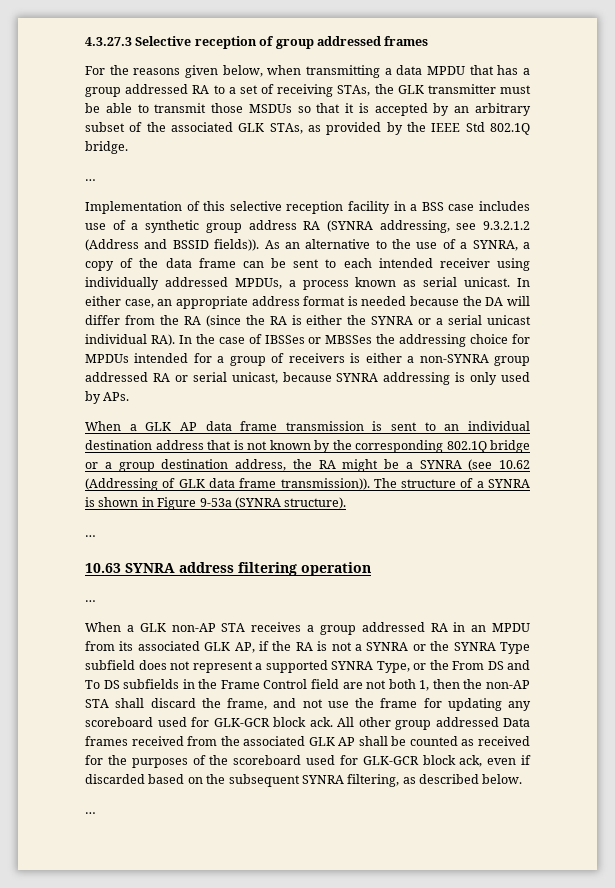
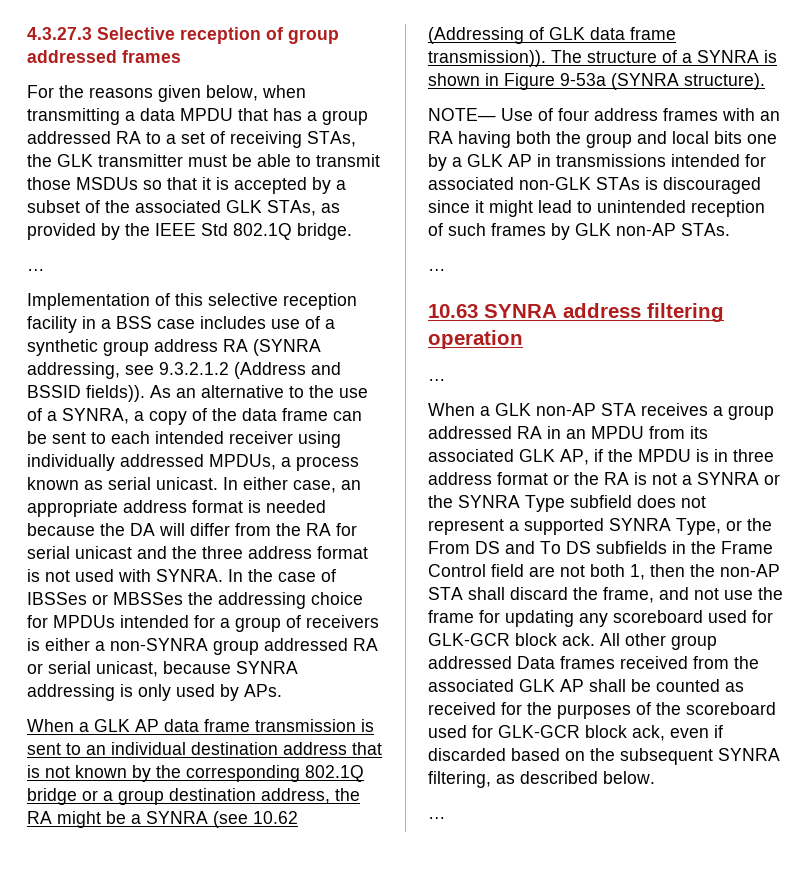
[454,103,531,116] an arbitrary -> [336,180,346,190] a
[205,315,531,327] [85,334,175,346] (since the RA is either the SYNRA or a serial unicast individual RA). -> [336,523,357,536] [27,546,368,559] [27,569,223,582] for serial unicast and the three address format is not used with SYNRA.
(347, 503) none -> [428,108,780,121] [428,131,777,148] [428,154,766,171] [428,177,761,194] [428,200,765,217] [428,223,730,240] // NOTE— Use of four address frames with an RA having both the group and local bits one by a GLK AP in transmissions intended for associated non-GLK STAs is discouraged since it might lead to unintended reception of such frames by GLK non-AP STAs.
(292, 646) none -> [638,449,774,462] [428,472,599,485] MPDU is in three address format or the

